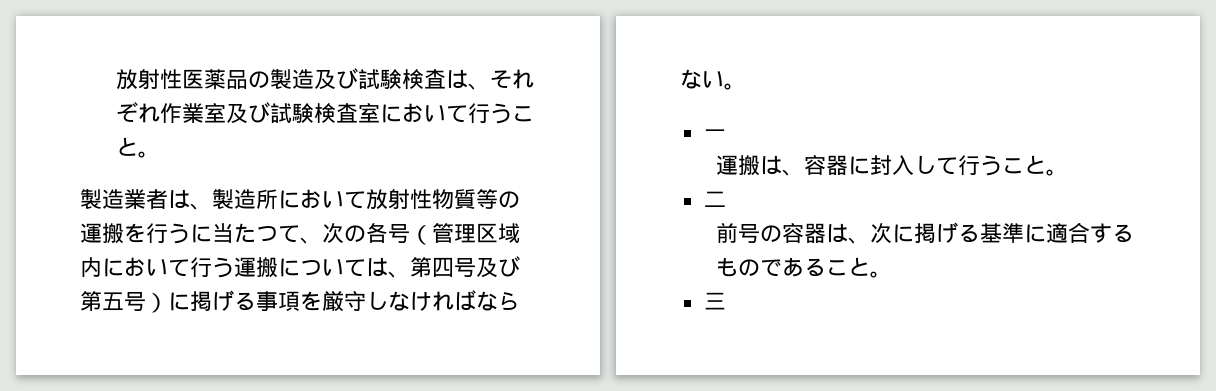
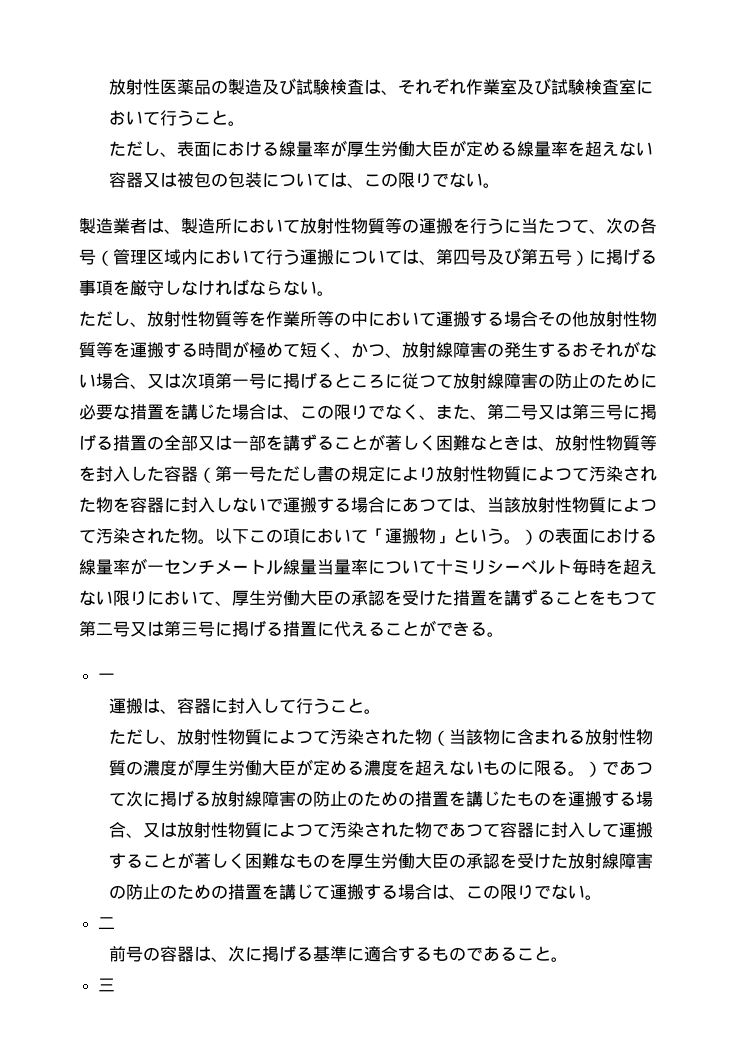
(161, 154) none -> [108,140,653,157] [108,172,500,188] // ただし、表面における線量率が厚生労働大臣が定める線量率を超えない容器又は被包の包装については、この限りでない。
(747, 86) none -> [79,311,658,327] [79,341,658,358] [79,372,658,389] [79,404,658,420] [79,434,658,451] [79,466,658,483] [79,497,658,513] [79,528,658,545] [79,558,658,575] [79,589,658,606] [79,620,505,637] // ただし、放射性物質等を作業所等の中において運搬する場合その他放射性物質等を運搬する時間が極めて短く、かつ、放射線障害の発生するおそれがない場合、又は次項第一号に掲げるところに従つて放射線障害の防止のために必要な措置を講じた場合は、この限りでなく、また、第二号又は第三号に掲げる措置の全部又は一部を講ずることが著しく困難なときは、放射性物質等を封入した容器（第一号ただし書の規定により放射性物質によつて汚染された物を容器に封入しないで運搬する場合にあつては、当該放射性物質によつて汚染された物。以下この項において「運搬物」という。）の表面における線量率が一センチメートル線量当量率について十ミリシーベルト毎時を超えない限りにおいて、厚生労働大臣の承認を受けた措置を講ずることをもつて第二号又は第三号に掲げる措置に代えることができる。
(1069, 172) none -> [108,729,653,746] [108,759,653,777] [108,790,653,807] [108,822,653,838] [108,852,653,869] [108,884,602,900] // ただし、放射性物質によつて汚染された物（当該物に含まれる放射性物質の濃度が厚生労働大臣が定める濃度を超えないものに限る。）であつて次に掲げる放射線障害の防止のための措置を講じたものを運搬する場合、又は放射性物質によつて汚染された物であつて容器に封入して運搬することが著しく困難なものを厚生労働大臣の承認を受けた放射線障害の防止のための措置を講じて運搬する場合は、この限りでない。

